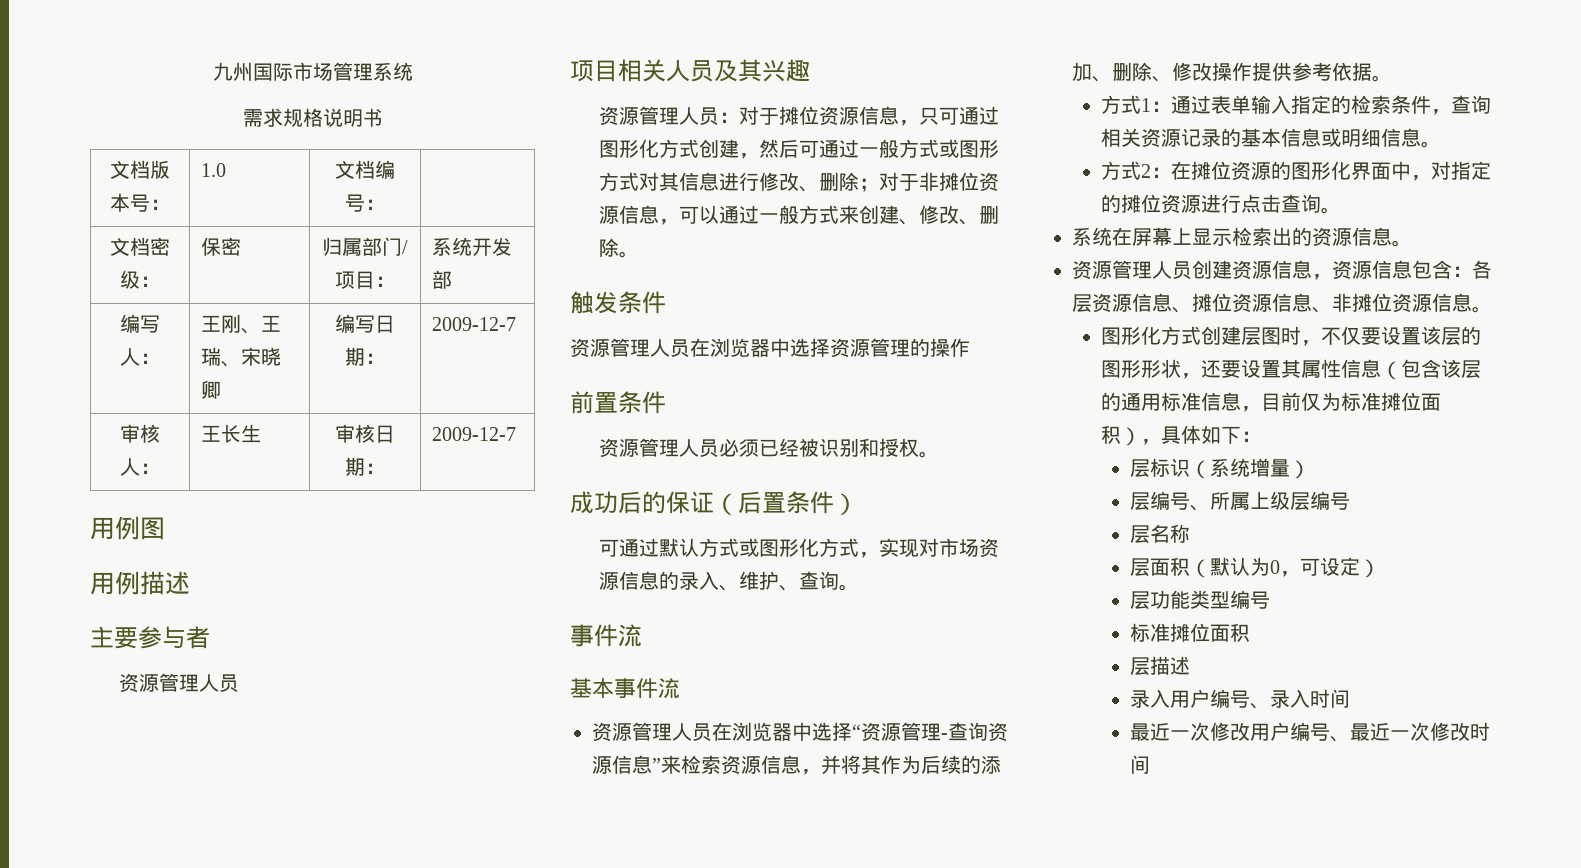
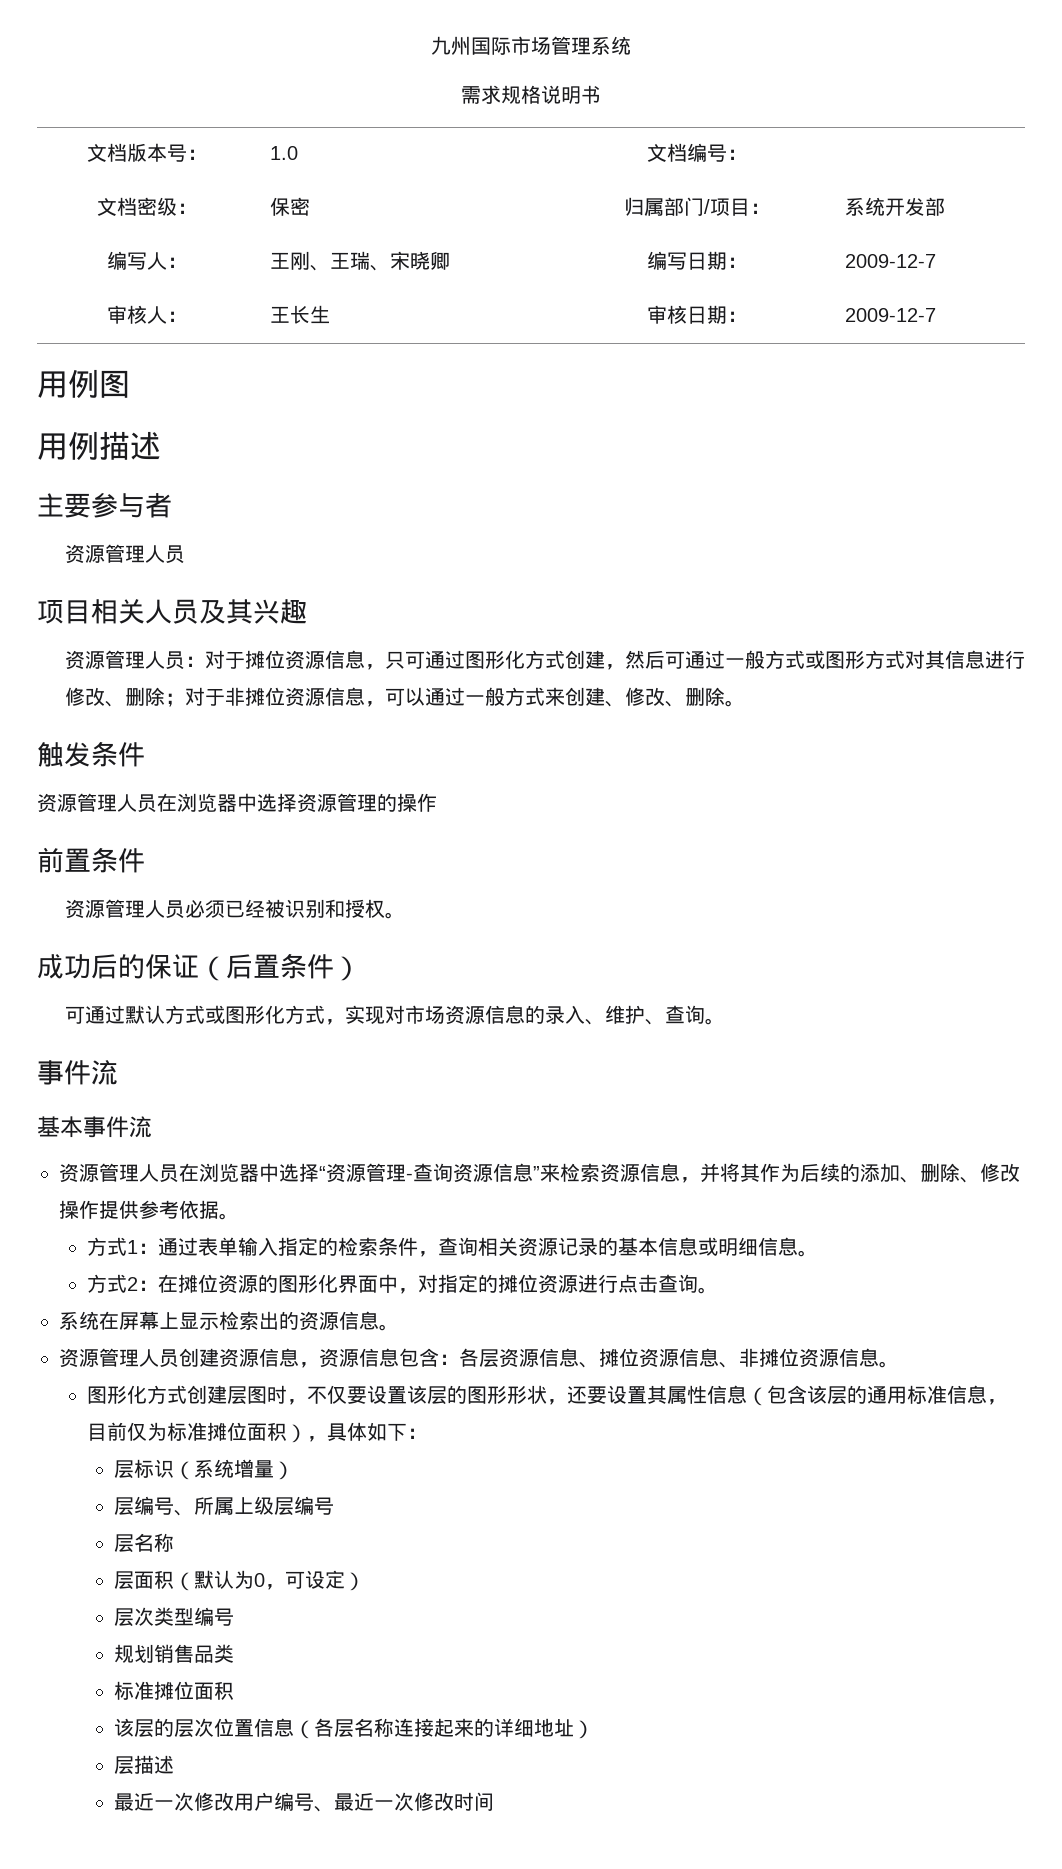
[1149,590,1190,609] 功能 -> [134,1607,155,1626] 次
(1270, 600) none -> [114,1644,235,1663] // 规划销售品类
[1129,656,1190,676] [1129,689,1350,709] 层描述 // 录入用户编号、录入时间 -> [114,1718,595,1739] [114,1755,175,1775] 该层的层次位置信息（各层名称连接起来的详细地址） // 层描述

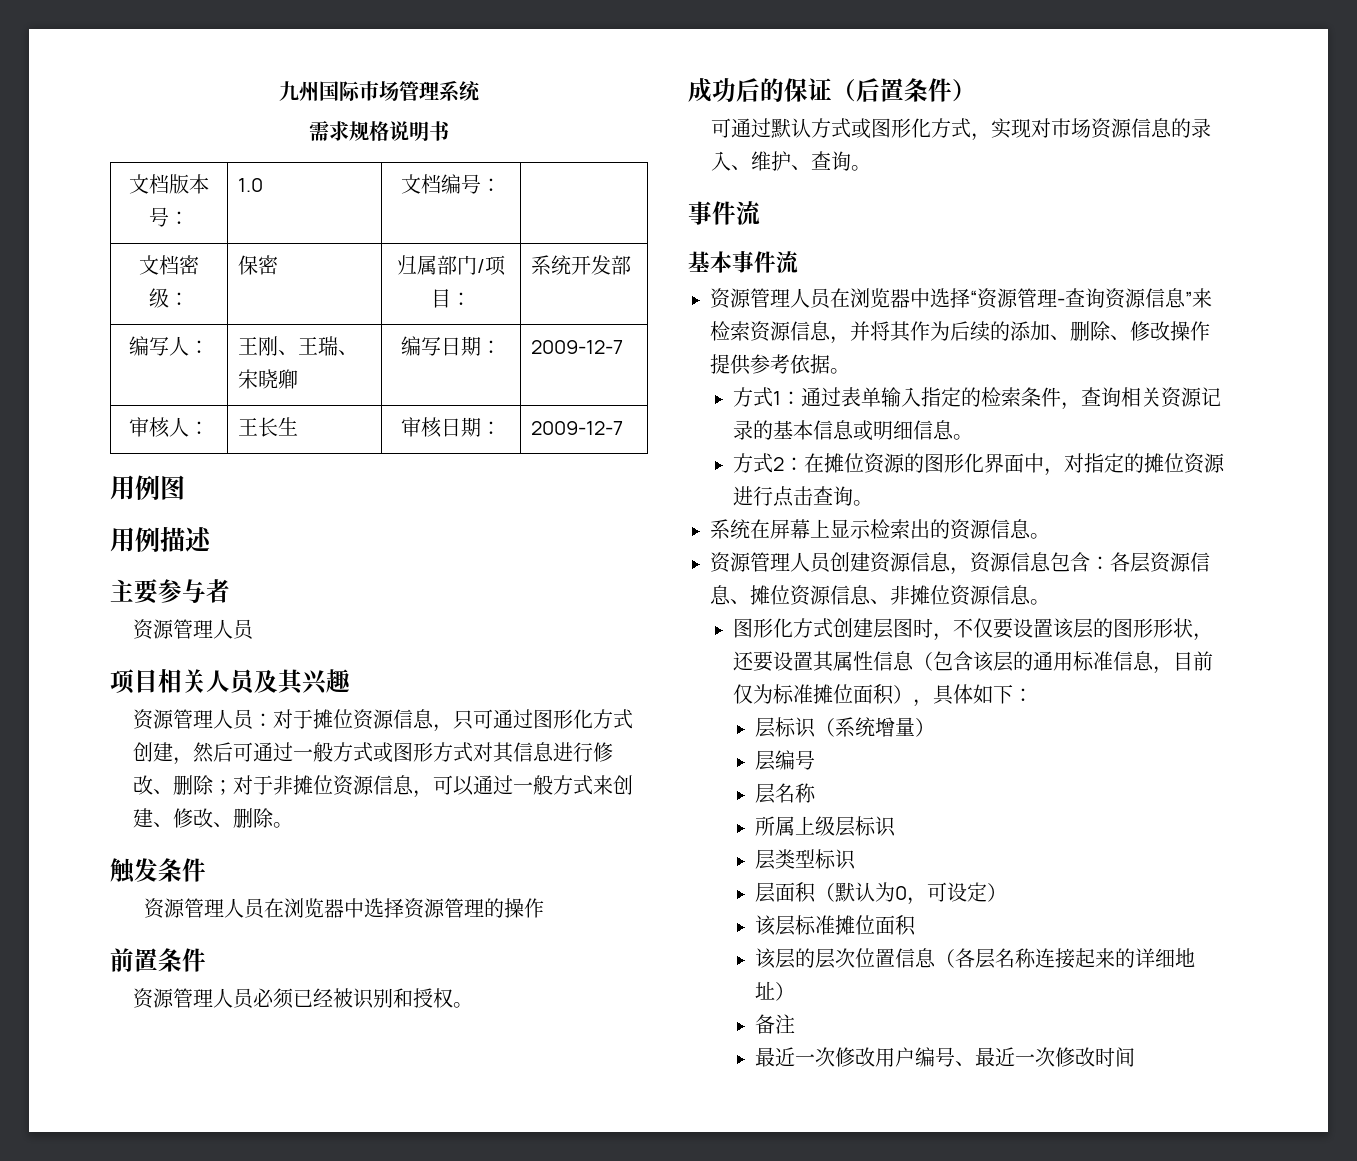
[174,1510,195,1516] 、 -> [755,783,817,804] // 层名称 //
[294,1496,335,1515] [114,1533,175,1553] 编号 // 层名称 -> [855,816,897,837] [755,849,857,870] 标识 // 层类型标识
[114,1607,235,1627] [114,1644,235,1663] 层次类型编号 // 规划销售品类 // -> [755,915,796,936] 该层
[114,1755,175,1775] 层描述 -> [755,1014,796,1034] 备注

